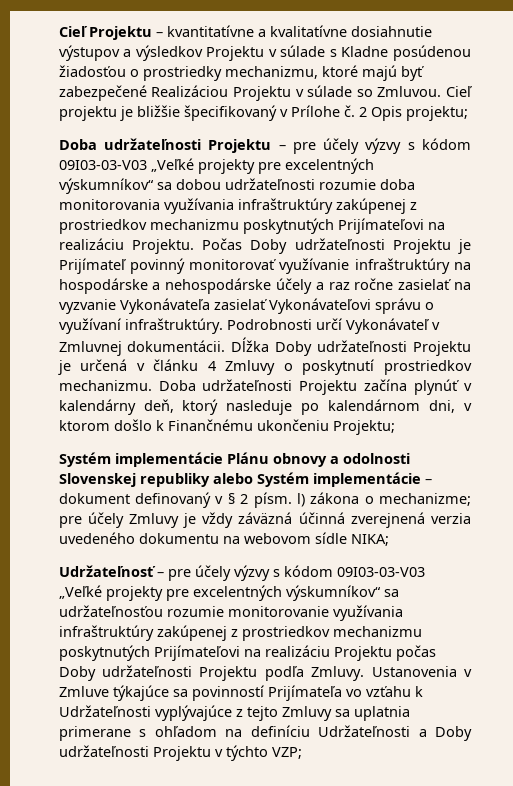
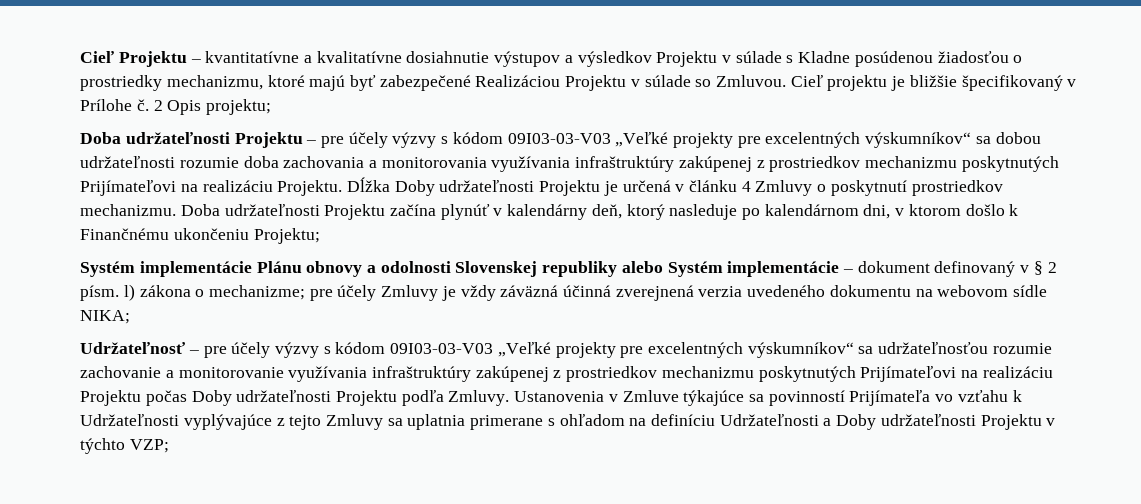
(415, 184) none -> [283,156,377,168] zachovania a
[202,238,472,254] [58,258,471,274] [58,278,472,294] [58,298,434,314] [58,318,440,334] [58,340,226,356] Počas Doby udržateľnosti Projektu je Prijímateľ povinný monitorovať využívanie infraštruktúry na hospodárske a nehospodárske účely a raz ročne zasielať na vyzvanie Vykonávateľa zasielať Vykonávateľovi správu o využívaní infraštruktúry. Podrobnosti určí Vykonávateľ v Zmluvnej dokumentácii. -> (343, 188) none
(224, 611) none -> [80,366,174,378] zachovanie a

